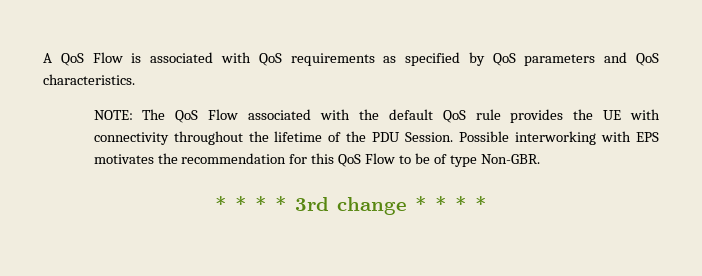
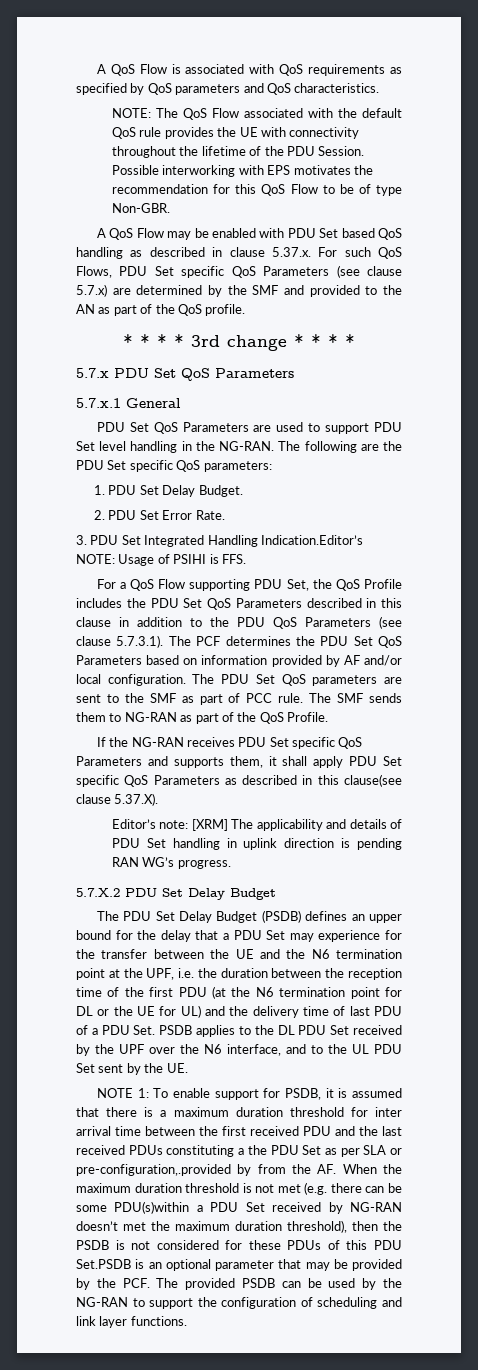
(540, 159) none -> [96,228,402,240] [76,247,402,259] [76,265,402,278] [76,284,402,297] [76,304,246,316] // A QoS Flow may be enabled with PDU Set based QoS handling as described in clause 5.37.x. For such QoS Flows, PDU Set specific QoS Parameters (see clause 5.7.x) are determined by the SMF and provided to the AN as part of the QoS profile.
(487, 203) none -> [76,368,294,381] [76,398,181,408] [96,422,402,434] [76,441,403,453] [76,460,272,472] [94,485,243,497] [94,510,225,520] [76,535,363,547] [76,554,246,566] [96,579,402,591] [76,598,402,610] [76,616,402,629] [76,635,402,648] [76,655,402,667] [76,674,403,686] [76,693,402,705] [76,712,328,724] [96,737,363,749] [76,756,402,768] [76,774,402,787] [76,793,159,806] [112,819,402,831] [112,838,402,850] [112,857,231,869] [76,888,276,900] [96,910,402,923] [76,930,402,942] [76,949,402,959] [76,968,402,980] [76,986,402,999] [76,1005,402,1018] [76,1025,402,1037] [76,1044,402,1056] [76,1063,188,1075] [96,1088,403,1100] [76,1107,402,1117] [76,1126,402,1136] [76,1145,402,1157] [76,1164,402,1176] [76,1182,402,1195] [76,1201,402,1214] [76,1220,402,1233] [76,1240,402,1250] [76,1259,402,1271] [76,1278,403,1290] [76,1297,402,1309] [76,1316,187,1328] // 5.7.x PDU Set QoS Parameters // 5.7.x.1 General // PDU Set QoS Parameters are used to support PDU Set level handling in the NG-RAN. The following are the PDU Set specific QoS parameters: // 1. PDU Set Delay Budget. // 2. PDU Set Error Rate. // 3. PDU Set Integrated Handling Indication.Editor’s NOTE: Usage of PSIHI is FFS. // For a QoS Flow supporting PDU Set, the QoS Profile includes the PDU Set QoS Parameters described in this clause in addition to the PDU QoS Parameters (see clause 5.7.3.1). The PCF determines the PDU Set QoS Parameters based on information provided by AF and/or local configuration. The PDU Set QoS parameters are sent to the SMF as part of PCC rule. The SMF sends them to NG-RAN as part of the QoS Profile. // If the NG-RAN receives PDU Set specific QoS Parameters and supports them, it shall apply PDU Set specific QoS Parameters as described in this clause(see clause 5.37.X). // Editor’s note: [XRM] The applicability and details of PDU Set handling in uplink direction is pending RAN WG’s progress. // 5.7.X.2 PDU Set Delay Budget // The PDU Set Delay Budget (PSDB) defines an upper bound for the delay that a PDU Set may experience for the transfer between the UE and the N6 termination point at the UPF, i.e. the duration between the reception time of the first PDU (at the N6 termination point for DL or the UE for UL) and the delivery time of last PDU of a PDU Set. PSDB applies to the DL PDU Set received by the UPF over the N6 interface, and to the UL PDU Set sent by the UE. // NOTE 1: To enable support for PSDB, it is assumed that there is a maximum duration threshold for inter arrival time between the first received PDU and the last received PDUs constituting a the PDU Set as per SLA or pre-configuration,.provided by from the AF. When the maximum duration threshold is not met (e.g. there can be some PDU(s)within a PDU Set received by NG-RAN doesn’t met the maximum duration threshold), then the PSDB is not considered for these PDUs of this PDU Set.PSDB is an optional parameter that may be provided by the PCF. The provided PSDB can be used by the NG-RAN to support the configuration of scheduling and link layer functions.

